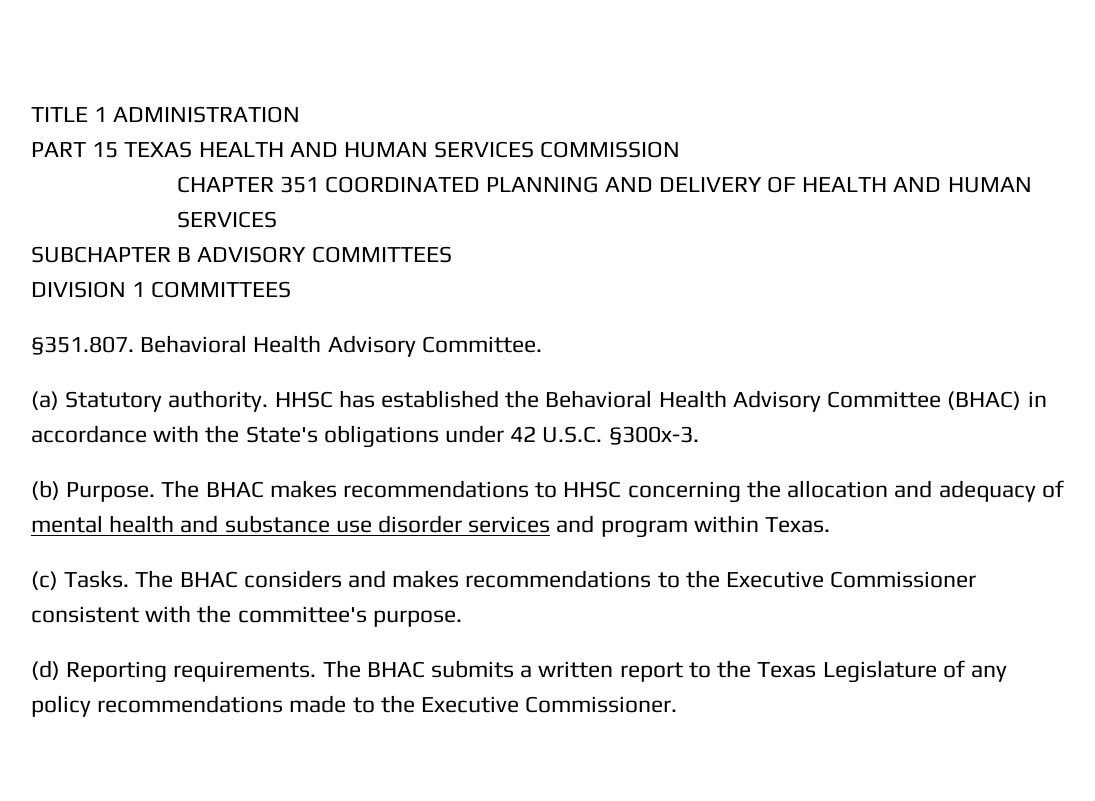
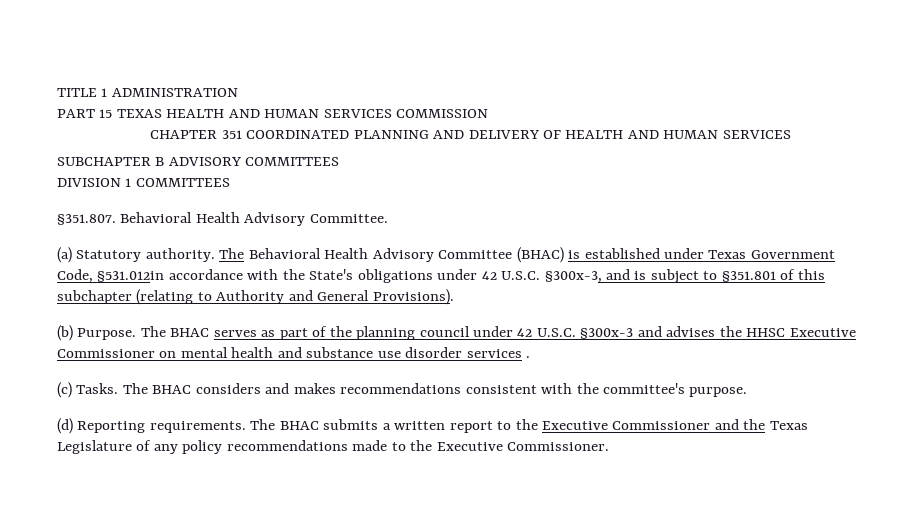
[274,390,540,408] HHSC has established the -> [219,248,245,259] The
[1027,391,1047,407] in -> [568,248,835,259] [57,269,165,283] is established under Texas Government Code, §531.012in
[608,426,699,445] [31,480,1064,503] §300x-3. // (b) Purpose. The BHAC makes recommendations to HHSC concerning the allocation and adequacy of -> [544,269,825,284] [57,289,454,305] [57,325,856,341] [57,349,177,358] §300x-3, and is subject to §351.801 of this subchapter (relating to Authority and General Provisions). // (b) Purpose. The BHAC serves as part of the planning council under 42 U.S.C. §300x-3 and advises the HHSC Executive Commissioner on
[556,515,831,538] and program within Texas. -> [526,356,531,358] .
[657,570,977,588] to the Executive Commissioner -> (462, 388) none
(752, 669) none -> [542,419,766,430] Executive Commissioner and the

